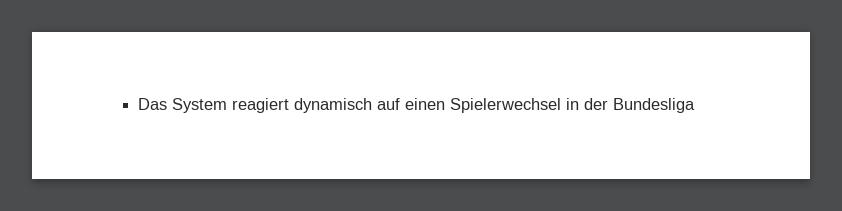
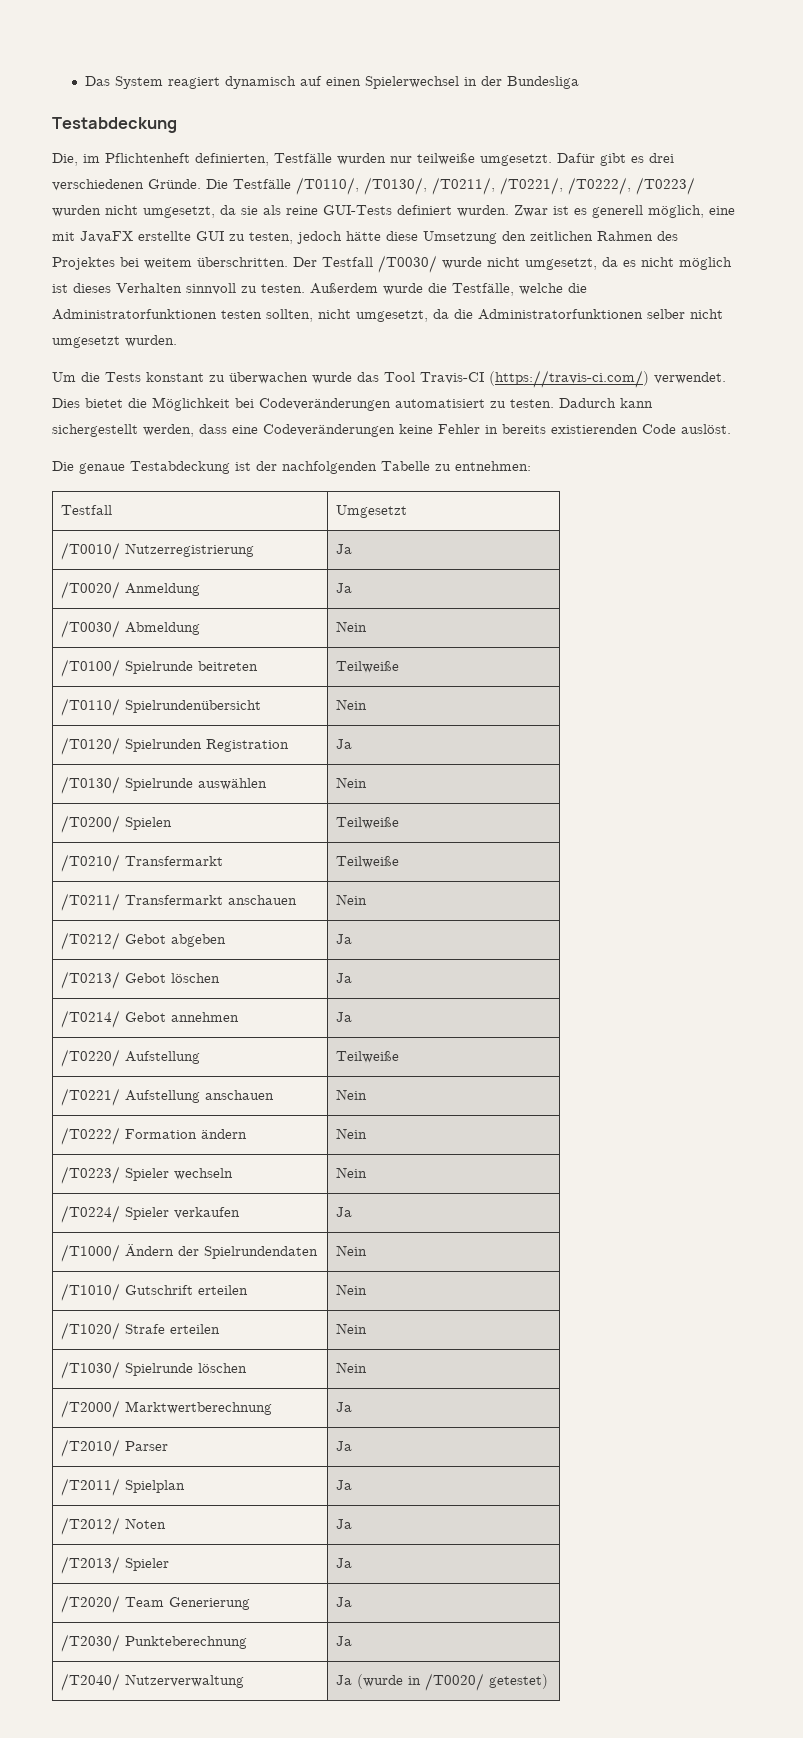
(695, 105) none -> [52,117,177,133] [52,153,674,166] [52,177,695,195] [52,205,735,218] [52,231,678,244] [52,255,732,273] [52,283,587,296] [52,309,723,322] [52,335,177,348] [52,370,726,388] [52,397,653,411] [52,424,731,437] [52,461,531,474] [61,505,113,515] [336,505,408,518] [61,542,255,560] [336,544,353,554] [61,581,201,599] [336,583,353,593] [61,620,201,638] [336,621,368,632] [61,659,259,677] [336,661,400,673] [61,698,262,716] [336,699,368,710] [61,737,290,755] [336,739,353,749] [61,776,268,794] [336,777,368,788] [61,815,173,833] [336,817,400,829] [61,854,224,872] [336,856,400,868] [61,893,298,911] [336,894,368,905] [61,932,227,950] [336,934,353,944] [61,971,221,989] [336,973,353,983] [61,1010,240,1028] [336,1012,353,1022] [61,1049,201,1067] [336,1051,400,1063] [61,1088,275,1106] [336,1089,368,1100] [61,1127,248,1145] [336,1128,368,1139] [61,1166,234,1184] [336,1167,368,1178] [61,1205,241,1223] [336,1207,353,1217] [61,1244,319,1262] [336,1245,368,1256] [61,1283,249,1301] [336,1284,368,1295] [61,1322,221,1340] [336,1323,368,1334] [61,1361,248,1379] [336,1362,368,1373] [61,1400,273,1418] [336,1402,353,1412] [61,1439,169,1457] [336,1441,353,1451] [61,1478,186,1496] [336,1480,353,1490] [61,1517,167,1535] [336,1519,353,1529] [61,1556,170,1574] [336,1558,353,1568] [61,1595,251,1613] [336,1597,353,1607] [61,1634,248,1652] [336,1636,353,1646] [61,1673,245,1691] [336,1673,549,1691] // Testabdeckung // Die, im Pflichtenheft definierten, Testfälle wurden nur teilweiße umgesetzt. Dafür gibt es drei verschiedenen Gründe. Die Testfälle /T0110/, /T0130/, /T0211/, /T0221/, /T0222/, /T0223/ wurden nicht umgesetzt, da sie als reine GUI-Tests definiert wurden. Zwar ist es generell möglich, eine mit JavaFX erstellte GUI zu testen, jedoch hätte diese Umsetzung den zeitlichen Rahmen des Projektes bei weitem überschritten. Der Testfall /T0030/ wurde nicht umgesetzt, da es nicht möglich ist dieses Verhalten sinnvoll zu testen. Außerdem wurde die Testfälle, welche die Administratorfunktionen testen sollten, nicht umgesetzt, da die Administratorfunktionen selber nicht umgesetzt wurden. // Um die Tests konstant zu überwachen wurde das Tool Travis-CI (https://travis-ci.com/) verwendet. Dies bietet die Möglichkeit bei Codeveränderungen automatisiert zu testen. Dadurch kann sichergestellt werden, dass eine Codeveränderungen keine Fehler in bereits existierenden Code auslöst. // Die genaue Testabdeckung ist der nachfolgenden Tabelle zu entnehmen: // Testfall | Umgesetzt // /T0010/ Nutzerregistrierung | Ja // /T0020/ Anmeldung | Ja // /T0030/ Abmeldung | Nein // /T0100/ Spielrunde beitreten | Teilweiße // /T0110/ Spielrundenübersicht | Nein // /T0120/ Spielrunden Registration | Ja // /T0130/ Spielrunde auswählen | Nein // /T0200/ Spielen | Teilweiße // /T0210/ Transfermarkt | Teilweiße // /T0211/ Transfermarkt anschauen | Nein // /T0212/ Gebot abgeben | Ja // /T0213/ Gebot löschen | Ja // /T0214/ Gebot annehmen | Ja // /T0220/ Aufstellung | Teilweiße // /T0221/ Aufstellung anschauen | Nein // /T0222/ Formation ändern | Nein // /T0223/ Spieler wechseln | Nein // /T0224/ Spieler verkaufen | Ja // /T1000/ Ändern der Spielrundendaten | Nein // /T1010/ Gutschrift erteilen | Nein // /T1020/ Strafe erteilen | Nein // /T1030/ Spielrunde löschen | Nein // /T2000/ Marktwertberechnung | Ja // /T2010/ Parser | Ja // /T2011/ Spielplan | Ja // /T2012/ Noten | Ja // /T2013/ Spieler | Ja // /T2020/ Team Generierung | Ja // /T2030/ Punkteberechnung | Ja // /T2040/ Nutzerverwaltung | Ja (wurde in /T0020/ getestet)

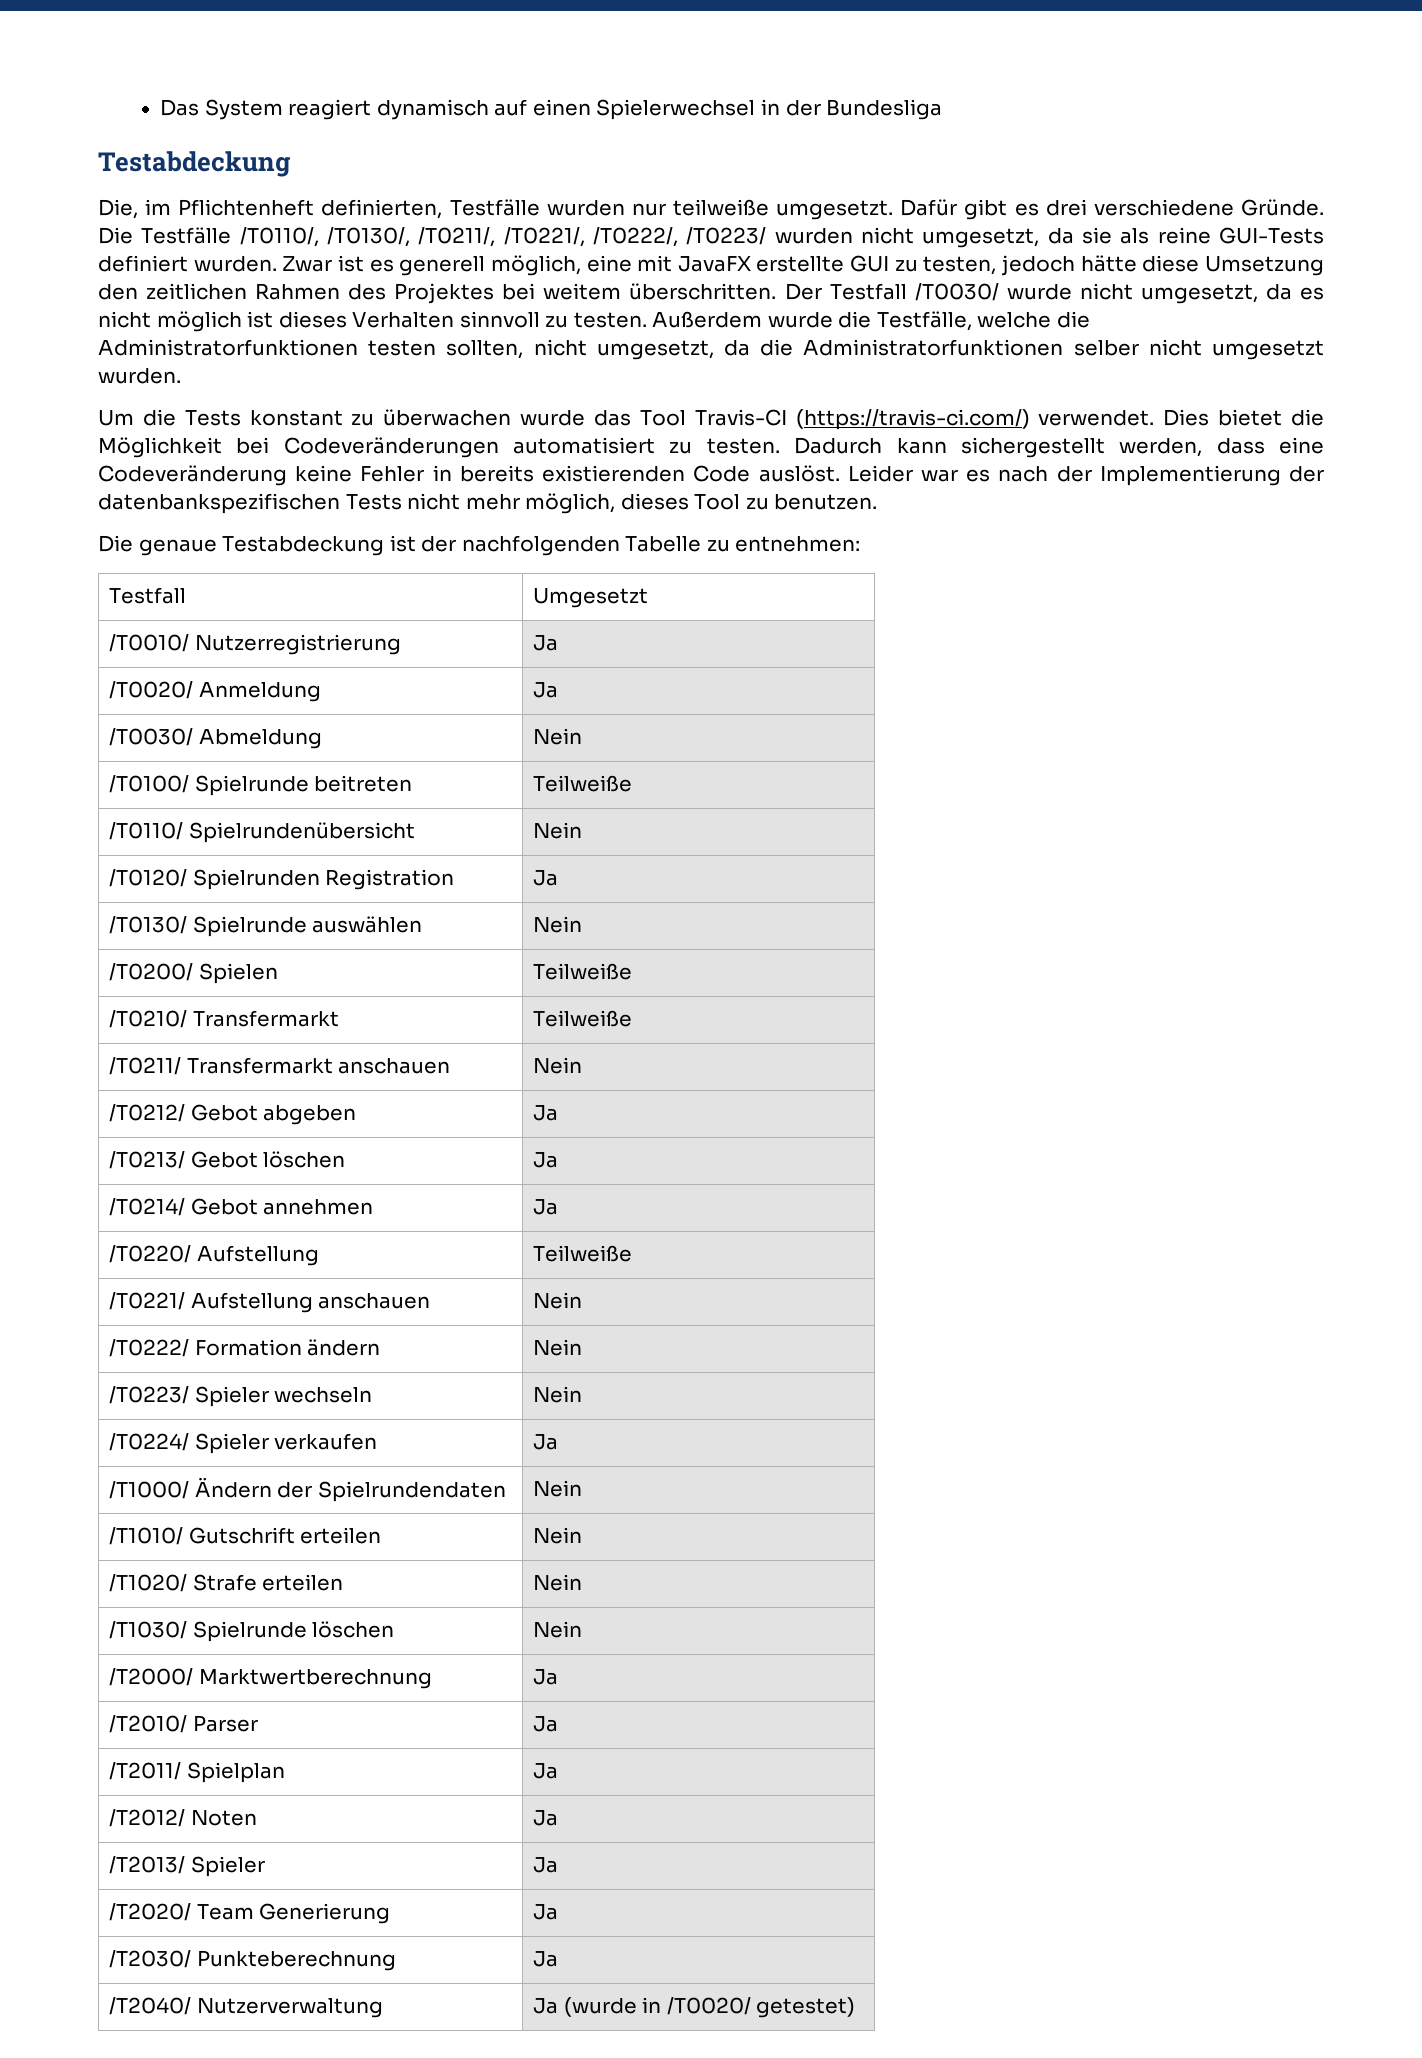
[52,179,144,191] verschiedenen -> [1093,199,1234,216] verschiedene
[263,424,395,437] Codeveränderungen -> [98,465,287,486] Codeveränderung
(731, 429) none -> [847,465,1324,486] [98,493,878,514] Leider war es nach der Implementierung der datenbankspezifischen Tests nicht mehr möglich, dieses Tool zu benutzen.

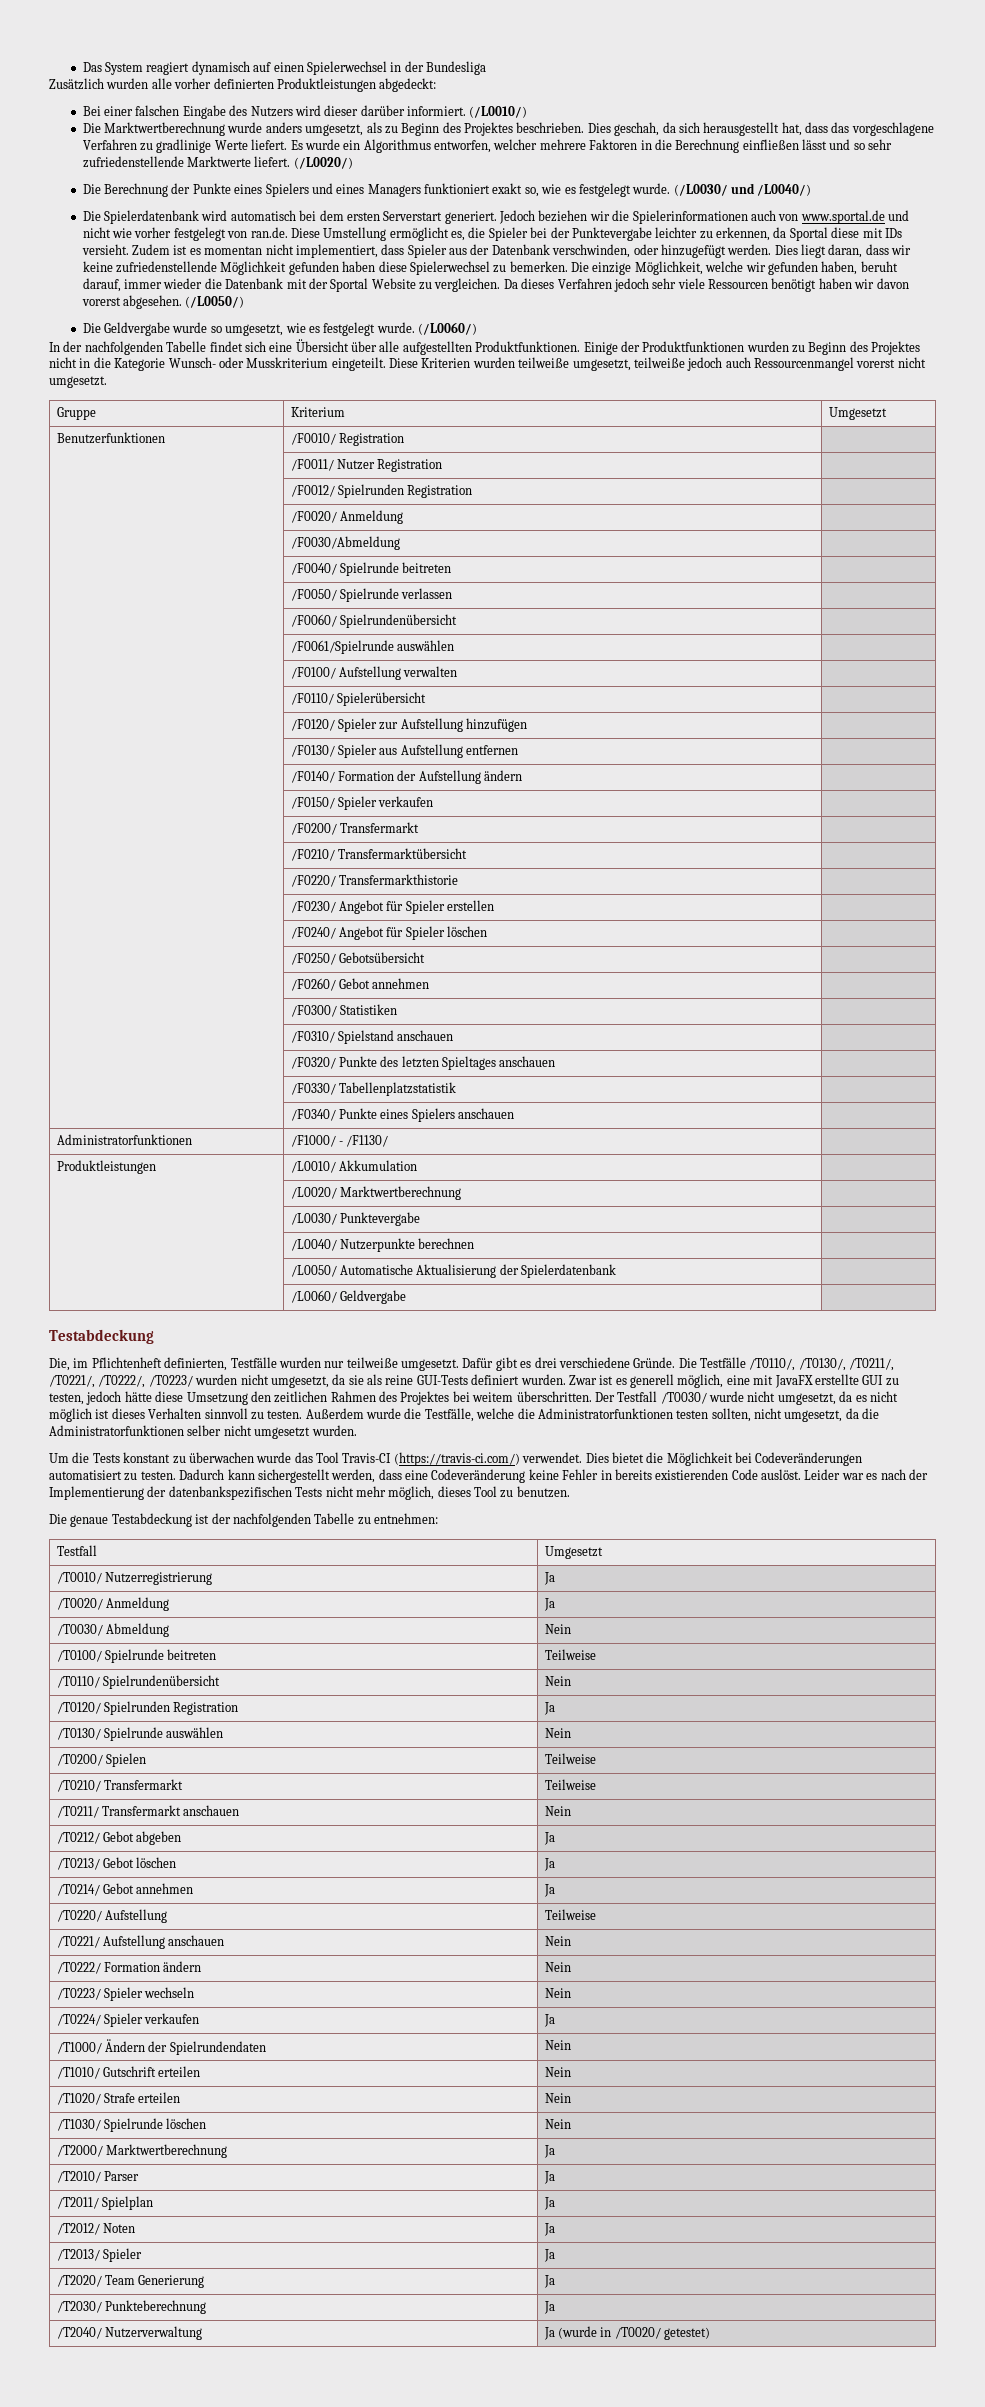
(943, 109) none -> [49,78,437,92] [82,105,528,119] [82,122,934,136] [82,139,893,153] [82,156,353,169] [82,183,812,197] [82,210,910,224] [82,227,902,241] [81,244,912,258] [82,261,898,275] [82,278,909,292] [81,295,245,309] [82,322,478,336] [49,339,921,355] [49,357,926,371] [49,376,107,388] [56,407,96,420] [290,407,345,417] [828,407,887,420] [56,432,165,444] [290,433,404,446] [290,459,443,472] [290,484,473,498] [290,510,403,524] [290,536,400,550] [290,562,452,576] [290,588,453,602] [290,614,457,628] [290,640,454,654] [290,666,458,680] [290,692,426,706] [290,718,528,732] [290,744,519,758] [290,770,523,784] [290,796,434,810] [290,822,419,835] [290,848,467,861] [290,874,458,887] [290,900,495,914] [290,926,488,940] [290,952,425,965] [290,978,430,991] [290,1004,397,1017] [290,1030,454,1044] [290,1056,556,1070] [290,1082,456,1096] [290,1108,515,1122] [56,1134,192,1145] [290,1135,389,1147] [56,1160,156,1174] [290,1160,417,1173] [290,1186,461,1200] [290,1212,420,1226] [290,1238,475,1252] [290,1264,617,1278] [290,1290,406,1304] // Zusätzlich wurden alle vorher definierten Produktleistungen abgedeckt: // Bei einer falschen Eingabe des Nutzers wird dieser darüber informiert. (/L0010/) // Die Marktwertberechnung wurde anders umgesetzt, als zu Beginn des Projektes beschrieben. Dies geschah, da sich herausgestellt hat, dass das vorgeschlagene Verfahren zu gradlinige Werte liefert. Es wurde ein Algorithmus entworfen, welcher mehrere Faktoren in die Berechnung einfließen lässt und so sehr zufriedenstellende Marktwerte liefert. (/L0020/) // Die Berechnung der Punkte eines Spielers und eines Managers funktioniert exakt so, wie es festgelegt wurde. (/L0030/ und /L0040/) // Die Spielerdatenbank wird automatisch bei dem ersten Serverstart generiert. Jedoch beziehen wir die Spielerinformationen auch von www.sportal.de und nicht wie vorher festgelegt von ran.de. Diese Umstellung ermöglicht es, die Spieler bei der Punktevergabe leichter zu erkennen, da Sportal diese mit IDs versieht. Zudem ist es momentan nicht implementiert, dass Spieler aus der Datenbank verschwinden, oder hinzugefügt werden. Dies liegt daran, dass wir keine zufriedenstellende Möglichkeit gefunden haben diese Spielerwechsel zu bemerken. Die einzige Möglichkeit, welche wir gefunden haben, beruht darauf, immer wieder die Datenbank mit der Sportal Website zu vergleichen. Da dieses Verfahren jedoch sehr viele Ressourcen benötigt haben wir davon vorerst abgesehen. (/L0050/) // Die Geldvergabe wurde so umgesetzt, wie es festgelegt wurde. (/L0060/) // In der nachfolgenden Tabelle findet sich eine Übersicht über alle aufgestellten Produktfunktionen. Einige der Produktfunktionen wurden zu Beginn des Projektes nicht in die Kategorie Wunsch- oder Musskriterium eingeteilt. Diese Kriterien wurden teilweiße umgesetzt, teilweiße jedoch auch Ressourcenmangel vorerst nicht umgesetzt. // Gruppe | Kriterium | Umgesetzt // Benutzerfunktionen | /F0010/ Registration | // | /F0011/ Nutzer Registration | // | /F0012/ Spielrunden Registration | // | /F0020/ Anmeldung | // | /F0030/Abmeldung | // | /F0040/ Spielrunde beitreten | // | /F0050/ Spielrunde verlassen | // | /F0060/ Spielrundenübersicht | // | /F0061/Spielrunde auswählen | // | /F0100/ Aufstellung verwalten | // | /F0110/ Spielerübersicht | // | /F0120/ Spieler zur Aufstellung hinzufügen | // | /F0130/ Spieler aus Aufstellung entfernen | // | /F0140/ Formation der Aufstellung ändern | // | /F0150/ Spieler verkaufen | // | /F0200/ Transfermarkt | // | /F0210/ Transfermarktübersicht | // | /F0220/ Transfermarkthistorie | // | /F0230/ Angebot für Spieler erstellen | // | /F0240/ Angebot für Spieler löschen | // | /F0250/ Gebotsübersicht | // | /F0260/ Gebot annehmen | // | /F0300/ Statistiken | // | /F0310/ Spielstand anschauen | // | /F0320/ Punkte des letzten Spieltages anschauen | // | /F0330/ Tabellenplatzstatistik | // | /F0340/ Punkte eines Spielers anschauen | // Administratorfunktionen | /F1000/ - /F1130/ | // Produktleistungen | /L0010/ Akkumulation | // | /L0020/ Marktwertberechnung | // | /L0030/ Punktevergabe | // | /L0040/ Nutzerpunkte berechnen | // | /L0050/ Automatische Aktualisierung der Spielerdatenbank | // | /L0060/ Geldvergabe |
[533,775,633,792] Teilweiße -> [544,1649,596,1660] Teilweise
[533,963,633,980] Teilweiße -> [544,1753,596,1764] Teilweise
[533,1010,633,1027] Teilweiße -> [544,1779,596,1790] Teilweise
[533,1245,633,1262] Teilweiße -> [544,1909,596,1920] Teilweise

